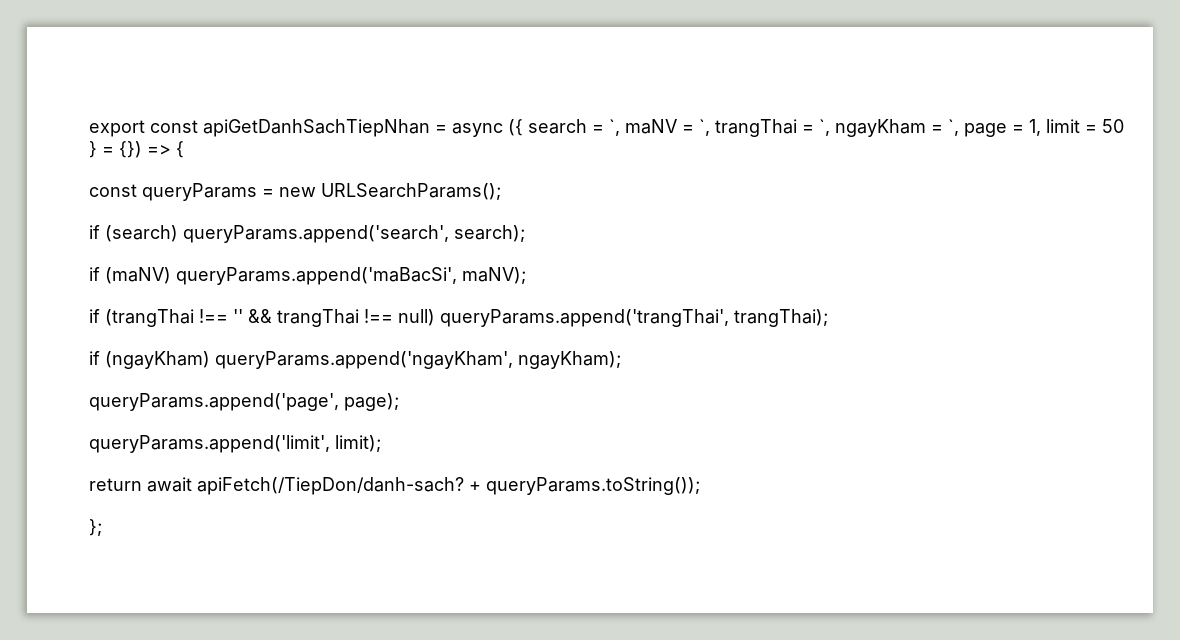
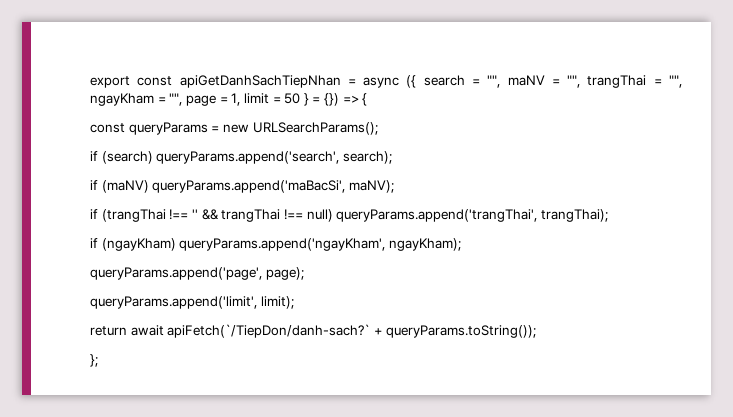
[609,119,620,136] `, -> [487,75,501,88] "",
[699,119,710,136] `, -> [567,75,581,88] "",
[819,119,830,136] `, -> [669,75,682,88] "",
[948,119,959,136] `, -> [169,93,183,106] "",
[197,477,464,495] apiFetch(/TiepDon/danh-sach? -> [167,324,371,338] apiFetch(`/TiepDon/danh-sach?`

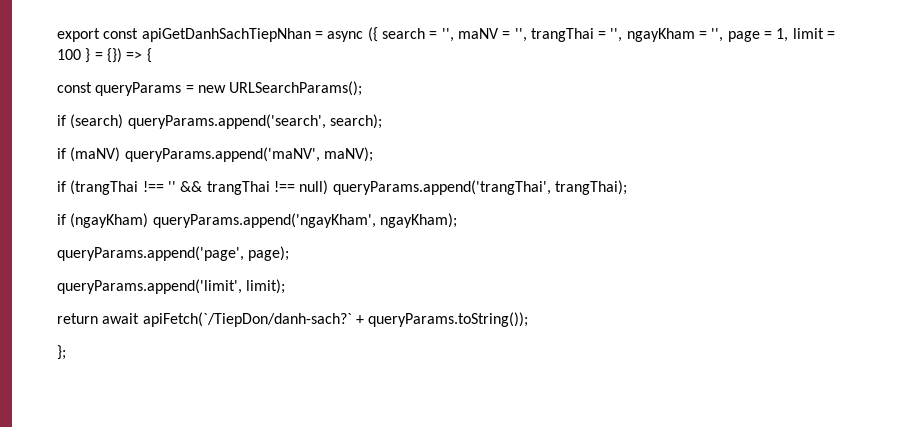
[487,75,501,88] "", -> [441,28,454,42] '',
[567,75,581,88] "", -> [514,28,527,42] '',
[669,75,682,88] "", -> [610,28,623,42] '',
[169,93,183,106] "", -> [711,28,724,42] '',
[284,93,301,104] 50 -> [57,49,81,60] 100
[152,180,346,193] queryParams.append('maBacSi', -> [124,147,320,162] queryParams.append('maNV',

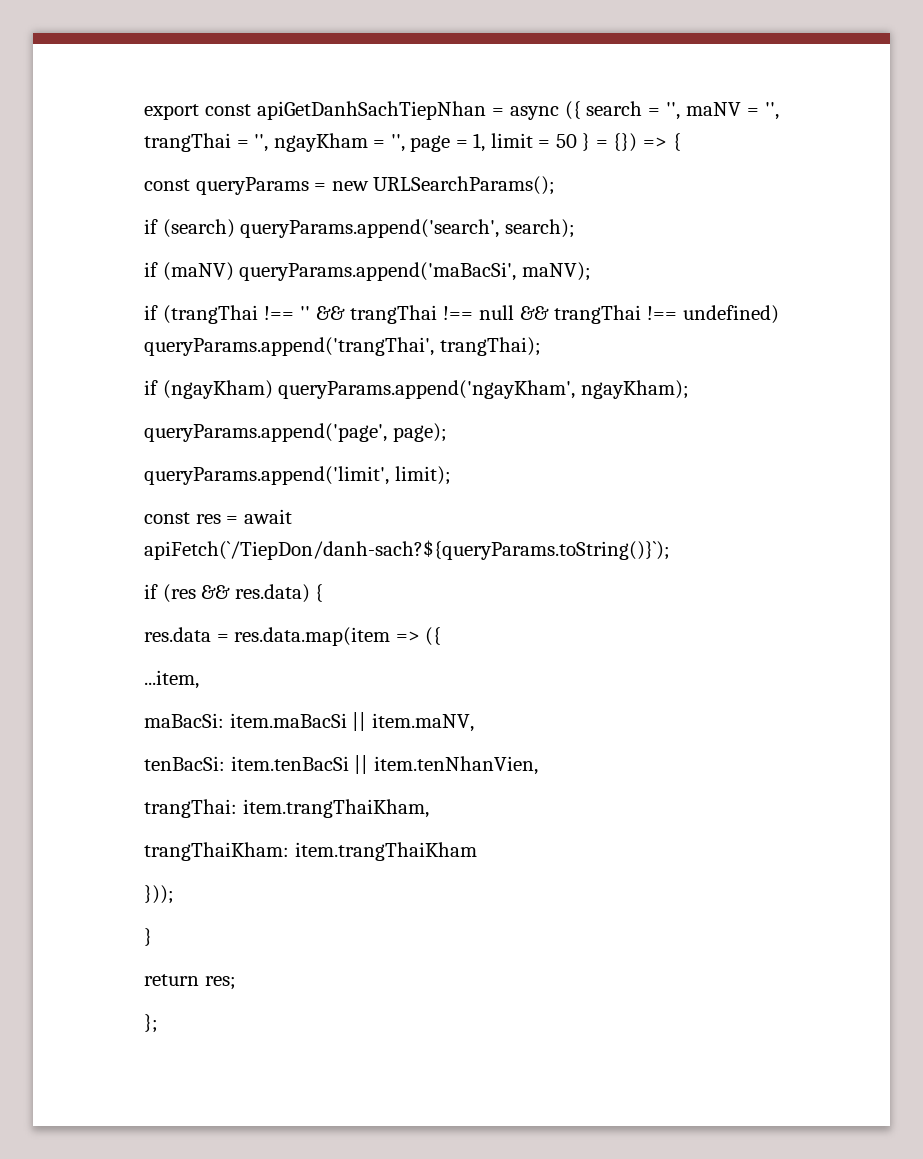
[57,49,81,60] 100 -> [555,134,577,148] 50
[124,147,320,162] queryParams.append('maNV', -> [239,262,517,281] queryParams.append('maBacSi',
[299,180,329,195] null) -> [479,305,779,324] null && trangThai !== undefined)
[57,312,529,327] return await apiFetch(`/TiepDon/danh-sach?` + queryParams.toString()); -> [144,509,292,524] [144,540,670,560] [144,584,324,603] [144,627,442,646] [144,670,199,689] [144,712,474,732] [144,755,538,775] [144,799,429,818] [144,842,477,861] [144,885,174,904] [144,928,152,946] [144,974,236,990] const res = await apiFetch(`/TiepDon/danh-sach?${queryParams.toString()}`); // if (res && res.data) { // res.data = res.data.map(item => ({ // ...item, // maBacSi: item.maBacSi || item.maNV, // tenBacSi: item.tenBacSi || item.tenNhanVien, // trangThai: item.trangThaiKham, // trangThaiKham: item.trangThaiKham // })); // } // return res;

